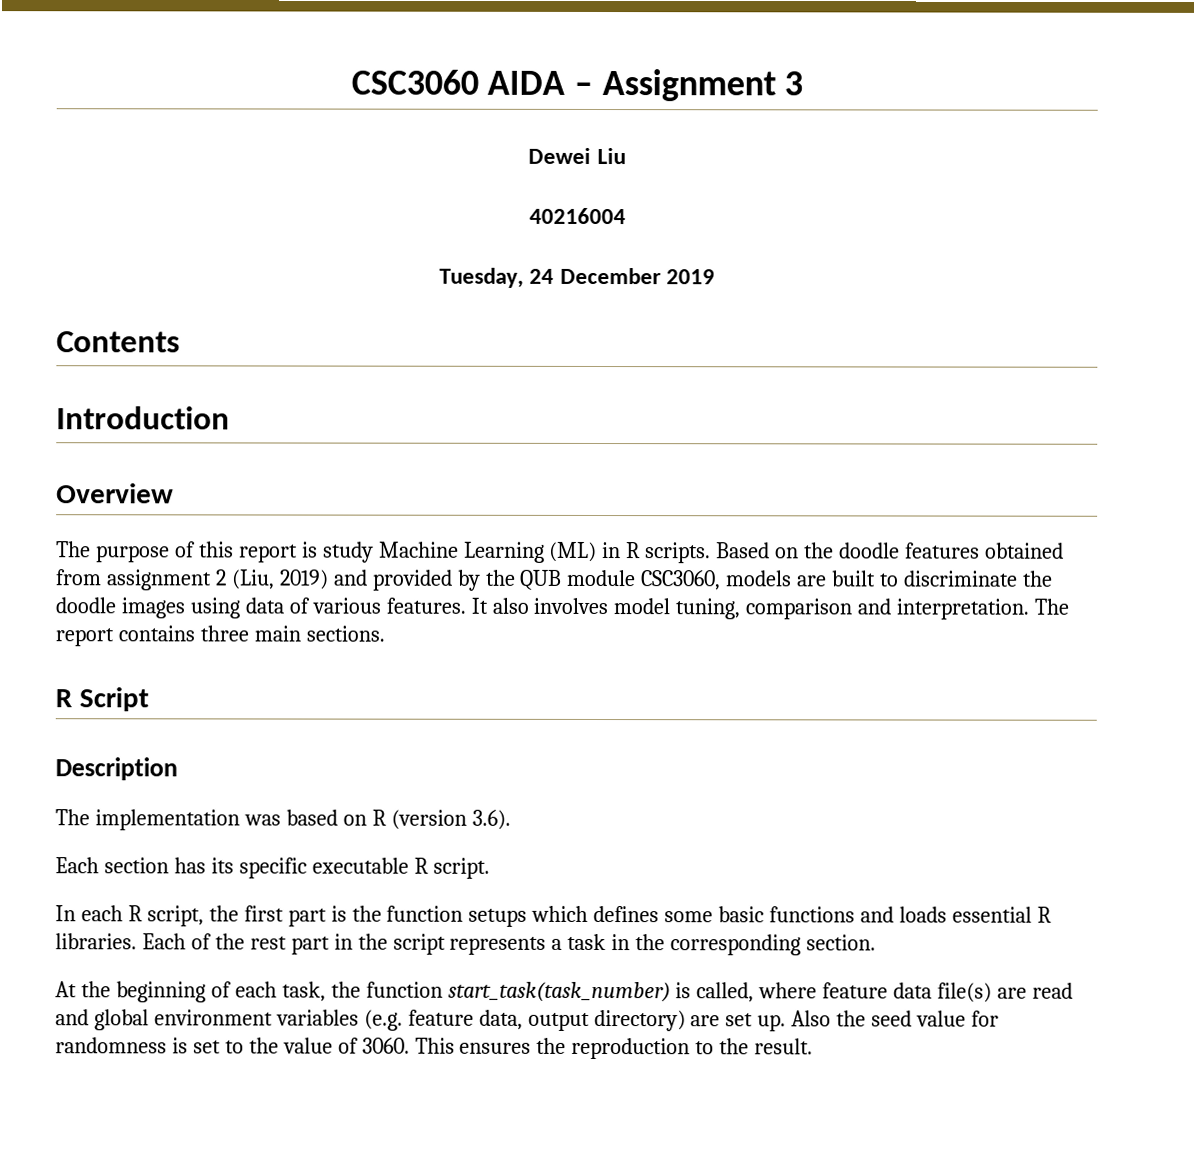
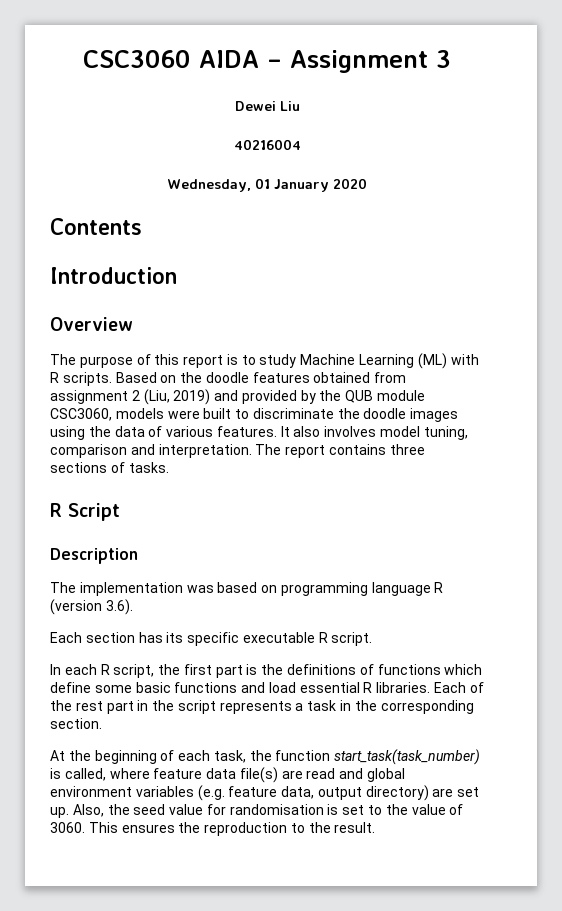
[439,267,715,288] Tuesday, 24 December 2019 -> [167,178,367,192] Wednesday, 01 January 2020
(318, 549) none -> [241,355,256,365] to
[602,542,622,559] in -> [450,354,479,365] with
[796,575,828,587] are -> [167,410,200,419] were
(240, 608) none -> [88,426,111,437] the
[253,625,385,642] main sections. -> [50,462,169,473] sections of tasks.
(367, 820) none -> [280,582,431,596] programming language
[386,905,660,927] function setups which defines -> [287,664,483,675] [50,682,91,693] definitions of functions which define
[898,906,947,923] loads -> [268,682,296,693] load
[791,1010,832,1027] Also -> [72,804,104,817] Also,
[55,1037,167,1054] randomness -> [229,804,324,815] randomisation

